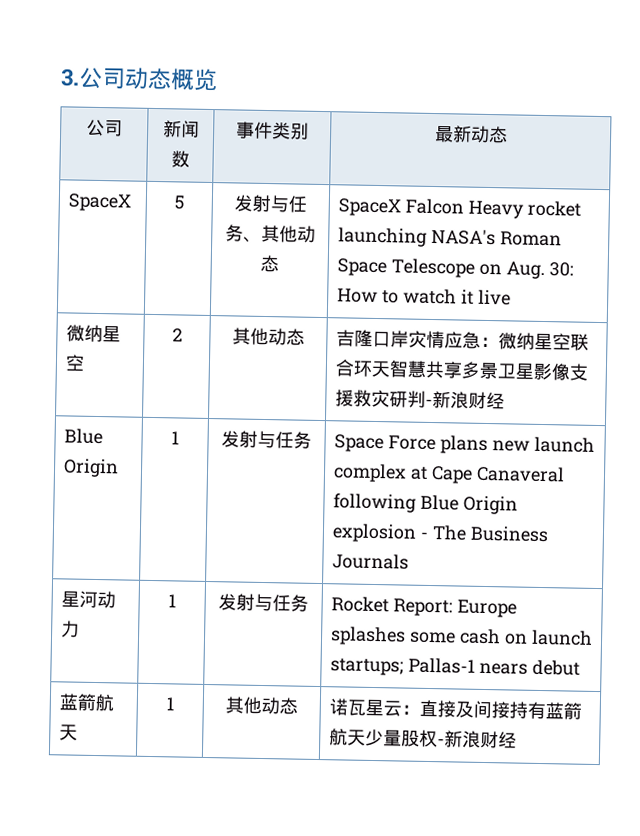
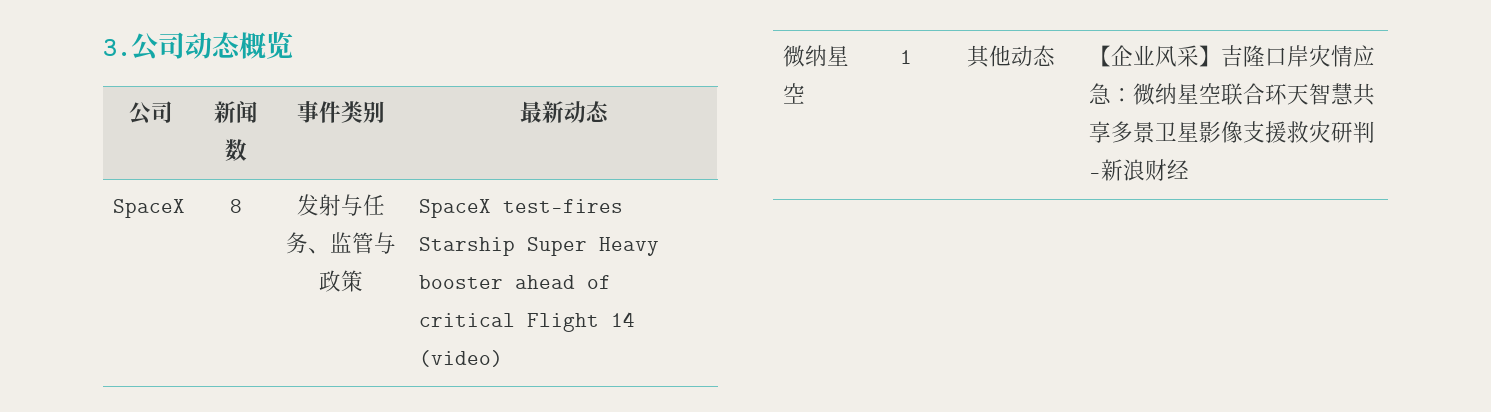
[173,195,185,210] 5 -> [229,199,242,213] 8
[261,224,316,243] [260,254,279,273] [338,198,581,219] [338,227,562,247] [337,258,574,280] [337,288,511,306] 其他动态 | SpaceX Falcon Heavy rocket launching NASA's Roman Space Telescope on Aug. 30: How to watch it live -> [330,232,396,254] [319,270,363,292] [418,199,623,218] [418,237,659,256] [418,275,611,289] [418,312,635,332] [418,350,503,367] 监管与政策 | SpaceX test-fires Starship Super Heavy booster ahead of critical Flight 14 (video)
[171,328,183,342] [232,327,305,346] 2 | 其他动态 | -> [899,50,912,64] [967,45,1055,68] [1088,45,1221,67] 1 | 其他动态 | 【企业风采】
[64,428,104,445] [63,458,120,478] [171,431,179,445] [221,430,312,449] [334,434,595,455] [333,463,565,484] [333,493,518,515] [332,523,549,543] [332,553,410,570] [61,590,117,609] [61,620,81,638] [168,594,176,608] [218,593,309,612] [331,596,517,618] [330,626,593,646] [330,657,580,676] [59,693,115,712] [59,724,79,741] [166,697,174,711] [225,696,298,715] [329,698,583,720] [329,728,518,749] // Blue Origin | 1 | 发射与任务 | Space Force plans new launch complex at Cape Canaveral following Blue Origin explosion - The Business Journals // 星河动力 | 1 | 发射与任务 | Rocket Report: Europe splashes some cash on launch startups; Pallas-1 nears debut // 蓝箭航天 | 1 | 其他动态 | 诺瓦星云：直接及间接持有蓝箭航天少量股权-新浪财经 -> (1189, 169) none

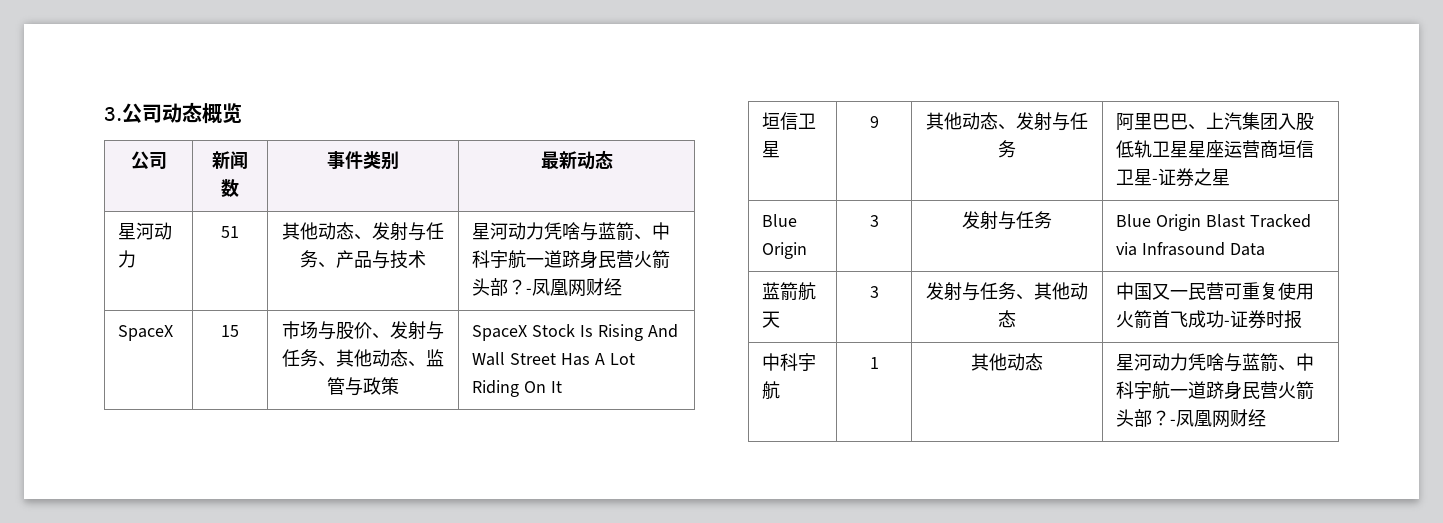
[112,199,185,218] [229,199,242,213] [297,194,385,216] [286,232,396,254] [319,270,363,292] [418,199,623,218] [418,237,659,256] [418,275,611,289] [418,312,635,332] [418,350,503,367] [782,45,849,67] [782,83,805,104] [899,50,912,64] [967,45,1055,68] [1088,45,1375,67] [1088,83,1375,106] [1088,121,1375,143] [1088,159,1145,181] SpaceX | 8 | 发射与任务、监管与政策 | SpaceX test-fires Starship Super Heavy booster ahead of critical Flight 14 (video) // 微纳星空 | 1 | 其他动态 | 【企业风采】吉隆口岸灾情应急：微纳星空联合环天智慧共享多景卫星影像支援救灾研判-新浪 -> [118,222,173,240] [118,250,137,268] [221,226,239,238] [282,222,444,241] [300,250,426,269] [472,222,671,241] [472,250,671,269] [472,278,623,297] [118,325,174,341] [221,325,239,337] [282,321,444,340] [282,349,444,367] [327,377,399,396] [472,324,678,341] [472,352,635,366] [472,380,563,397] [762,112,817,130] [762,141,781,158] [869,116,879,128] [926,112,1088,131] [998,140,1016,158] [1116,112,1315,131] [1116,140,1315,158] [1116,168,1231,187] [762,214,798,227] [762,242,808,259] [869,215,879,227] [962,211,1052,230] [1116,214,1311,231] [1116,242,1266,256] [762,282,817,300] [762,311,781,328] [869,286,879,298] [926,282,1088,301] [998,310,1016,328] [1116,282,1315,301] [1116,310,1303,329] [762,353,817,371] [762,381,781,399] [869,357,879,369] [971,353,1043,371] [1116,353,1315,372] [1116,381,1315,400] [1116,409,1231,428] 星河动力 | 51 | 其他动态、发射与任务、产品与技术 | 星河动力凭啥与蓝箭、中科宇航一道跻身民营火箭头部？-凤凰网财经 // SpaceX | 15 | 市场与股价、发射与任务、其他动态、监管与政策 | SpaceX Stock Is Rising And Wall Street Has A Lot Riding On It // 垣信卫星 | 9 | 其他动态、发射与任务 | 阿里巴巴、上汽集团入股低轨卫星星座运营商垣信卫星-证券之星 // Blue Origin | 3 | 发射与任务 | Blue Origin Blast Tracked via Infrasound Data // 蓝箭航天 | 3 | 发射与任务、其他动态 | 中国又一民营可重复使用火箭首飞成功-证券时报 // 中科宇航 | 1 | 其他动态 | 星河动力凭啥与蓝箭、中科宇航一道跻身民营火箭头部？-凤凰网

